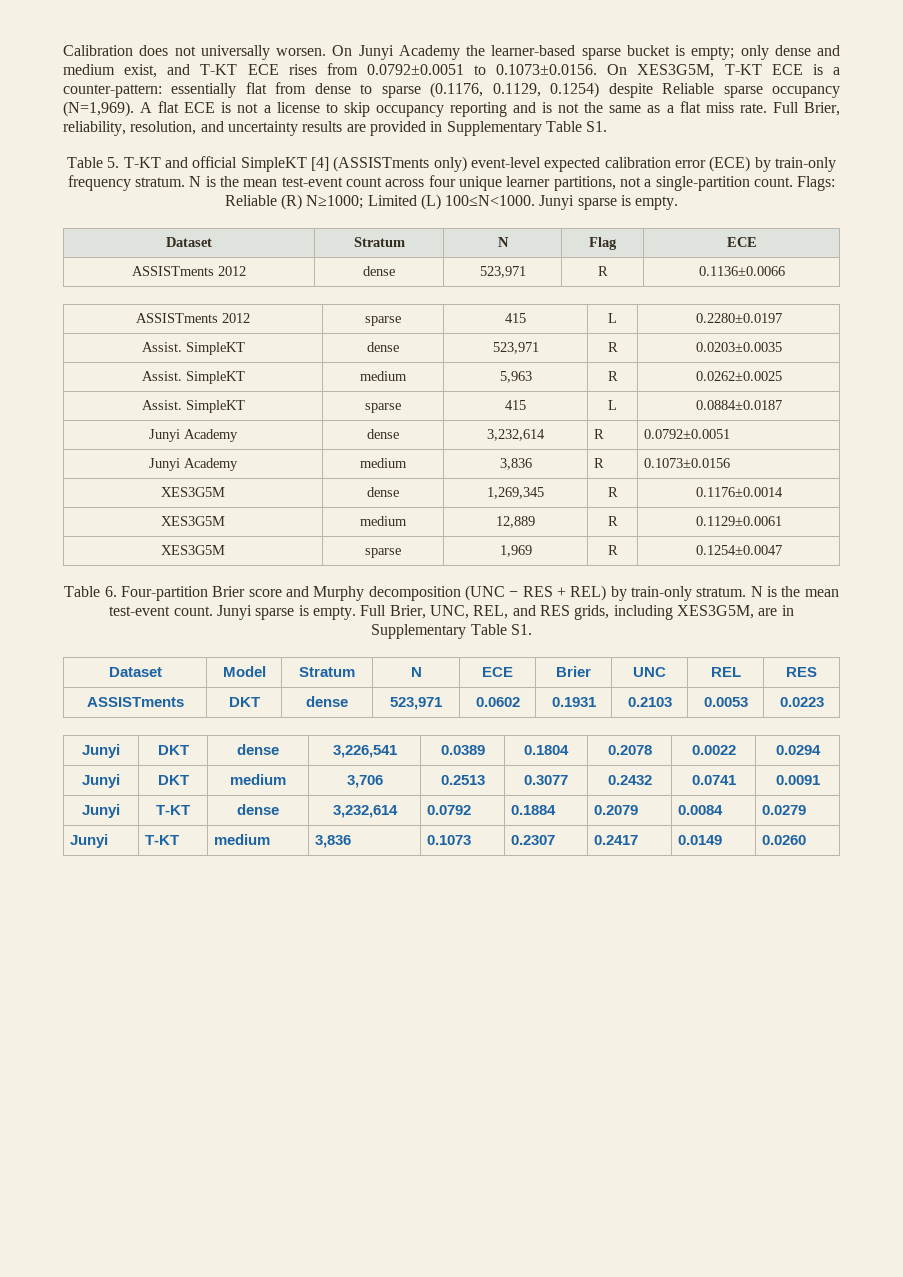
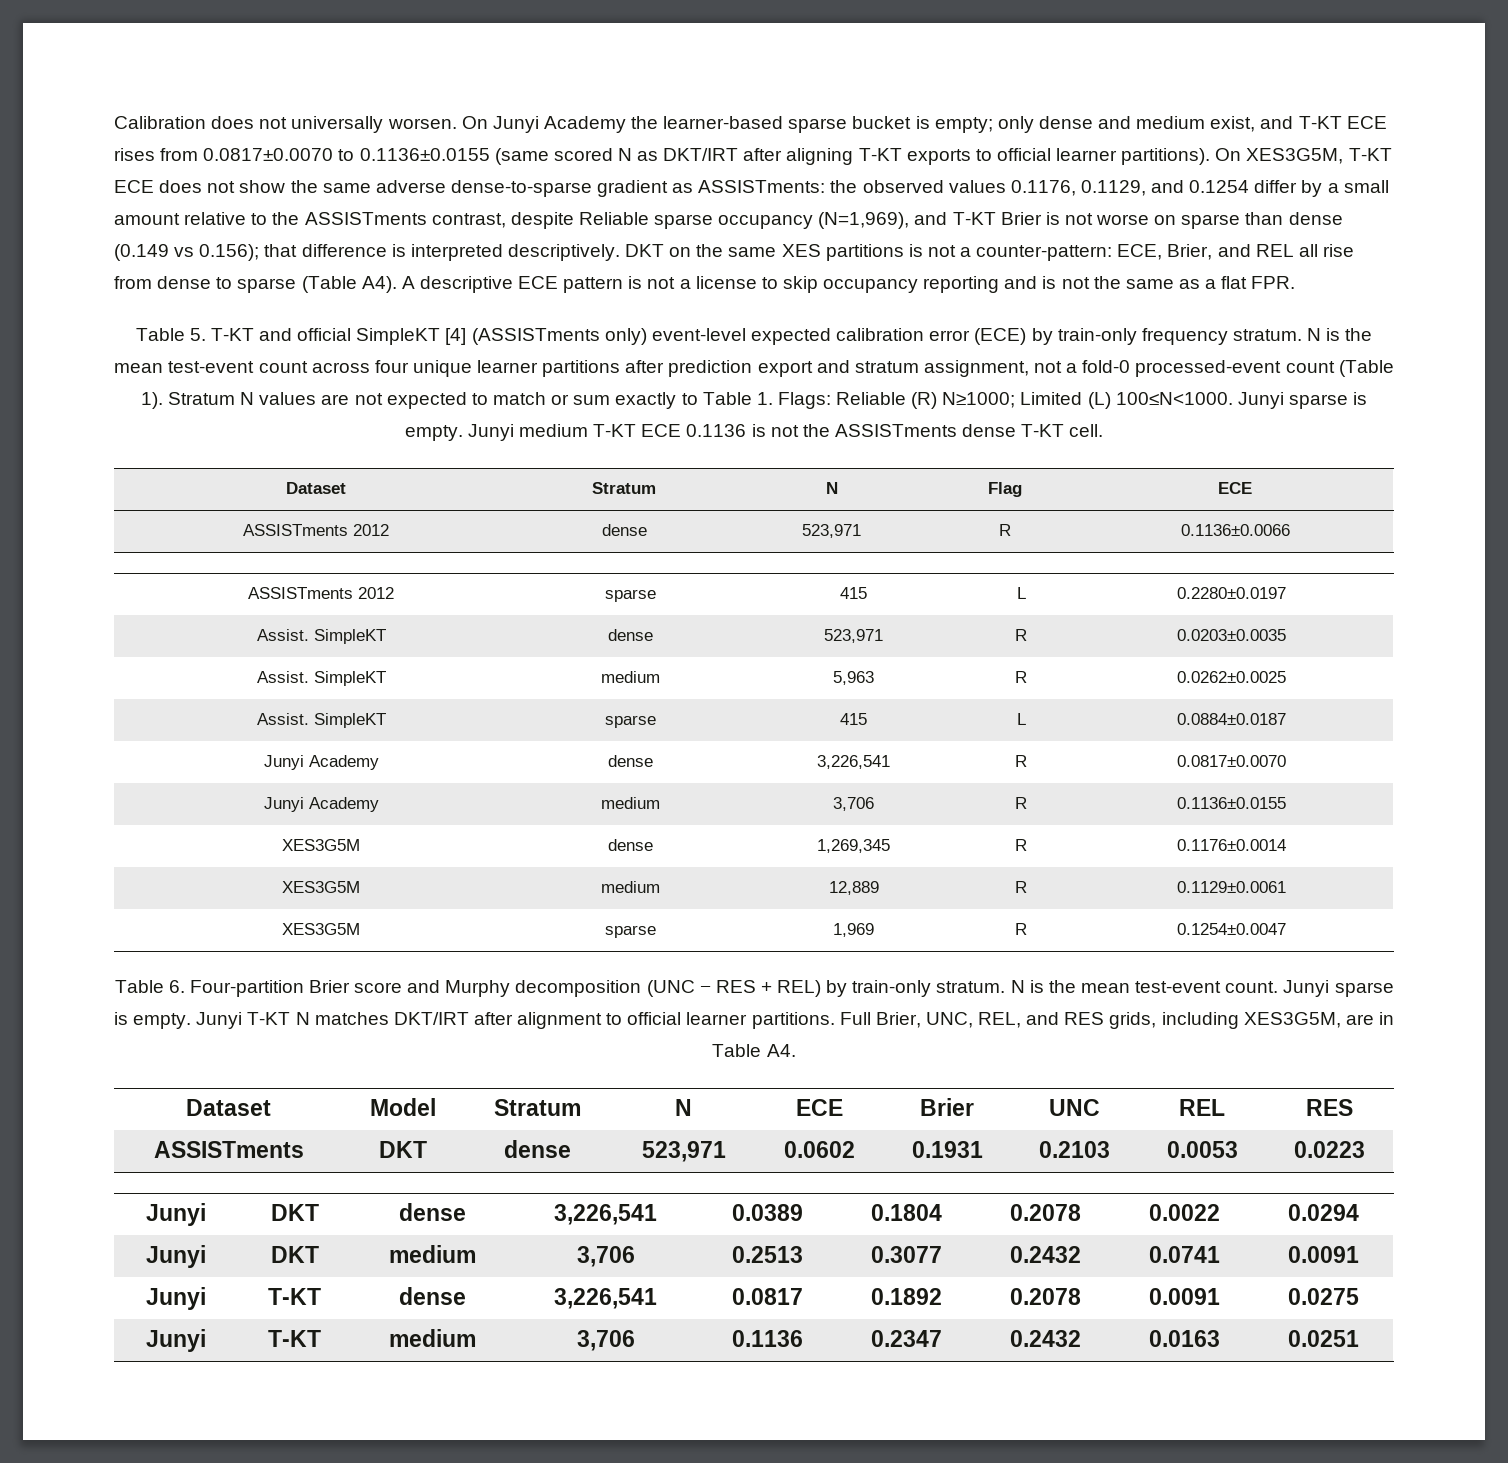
[366,64,840,78] [63,82,840,98] [63,101,216,117] 0.0792±0.0051 to 0.1073±0.0156. On XES3G5M, T-KT ECE is a counter-pattern: essentially flat from dense to sparse (0.1176, 0.1129, 0.1254) despite Reliable sparse occupancy (N=1,969). A flat ECE -> [203,148,1392,165] [114,180,1389,197] [114,212,1343,229] [114,244,1354,261] [114,276,624,293] 0.0817±0.0070 to 0.1136±0.0155 (same scored N as DKT/IRT after aligning T-KT exports to official learner partitions). On XES3G5M, T-KT ECE does not show the same adverse dense-to-sparse gradient as ASSISTments: the observed values 0.1176, 0.1129, and 0.1254 differ by a small amount relative to the ASSISTments contrast, despite Reliable sparse occupancy (N=1,969), and T-KT Brier is not worse on sparse than dense (0.149 vs 0.156); that difference is interpreted descriptively. DKT on the same XES partitions is not a counter-pattern: ECE, Brier, and REL all rise from dense to sparse (Table A4). A descriptive ECE pattern
[705,102,840,116] [63,121,608,136] miss rate. Full Brier, reliability, resolution, and uncertainty results are provided in Supplementary Table S1. -> [1251,276,1296,289] FPR.
[553,176,793,191] partitions, not a single-partition count. -> [542,360,1394,377] [140,392,773,409] partitions after prediction export and stratum assignment, not a fold-0 processed-event count (Table 1). Stratum N values are not expected to match or sum exactly to Table 1.
(679, 203) none -> [467,424,1104,441] Junyi medium T-KT ECE 0.1136 is not the ASSISTments dense T-KT cell.
[487,429,545,441] [594,429,605,439] [644,429,731,439] 3,232,614 | R | 0.0792±0.0051 -> [817,755,890,769] [1015,755,1027,767] [1176,755,1286,767] 3,226,541 | R | 0.0817±0.0070
[499,458,532,470] [594,458,605,468] [644,458,731,468] 3,836 | R | 0.1073±0.0156 -> [833,797,874,811] [1015,797,1027,809] [1176,797,1286,809] 3,706 | R | 0.1136±0.0155
(357, 613) none -> [196,1012,835,1029] Junyi T-KT N matches DKT/IRT after alignment to official learner partitions.
[371,624,532,639] Supplementary Table S1. -> [712,1044,796,1057] Table A4.
[332,805,398,818] [427,805,472,815] [511,805,557,815] [594,805,639,815] [678,805,724,815] [762,805,807,815] [70,834,109,848] [145,835,180,845] [214,834,271,845] [315,835,352,848] [427,835,472,845] [511,835,556,845] [594,835,639,845] [678,835,723,845] [762,835,807,845] 3,232,614 | 0.0792 | 0.1884 | 0.2079 | 0.0084 | 0.0279 // Junyi | T-KT | medium | 3,836 | 0.1073 | 0.2307 | 0.2417 | 0.0149 | 0.0260 -> [554,1288,657,1309] [731,1288,803,1305] [870,1288,942,1305] [1009,1288,1081,1305] [1148,1288,1220,1305] [1288,1288,1359,1305] [146,1329,206,1352] [268,1330,321,1347] [388,1329,476,1347] [576,1330,635,1351] [731,1330,803,1347] [870,1330,942,1347] [1009,1330,1081,1347] [1148,1330,1220,1347] [1288,1330,1359,1347] 3,226,541 | 0.0817 | 0.1892 | 0.2078 | 0.0091 | 0.0275 // Junyi | T-KT | medium | 3,706 | 0.1136 | 0.2347 | 0.2432 | 0.0163 | 0.0251

